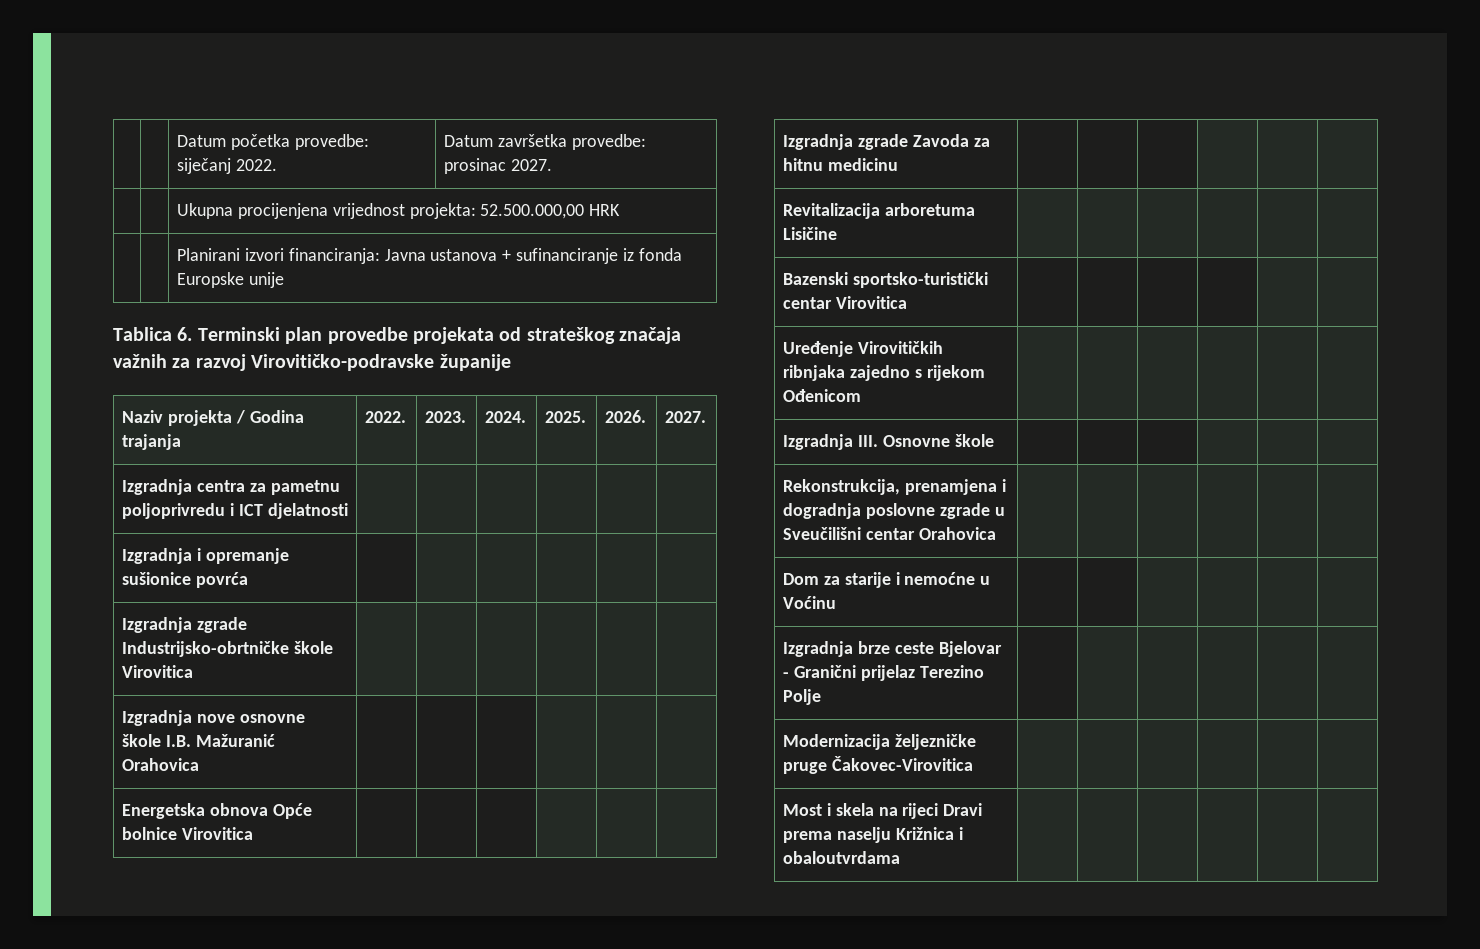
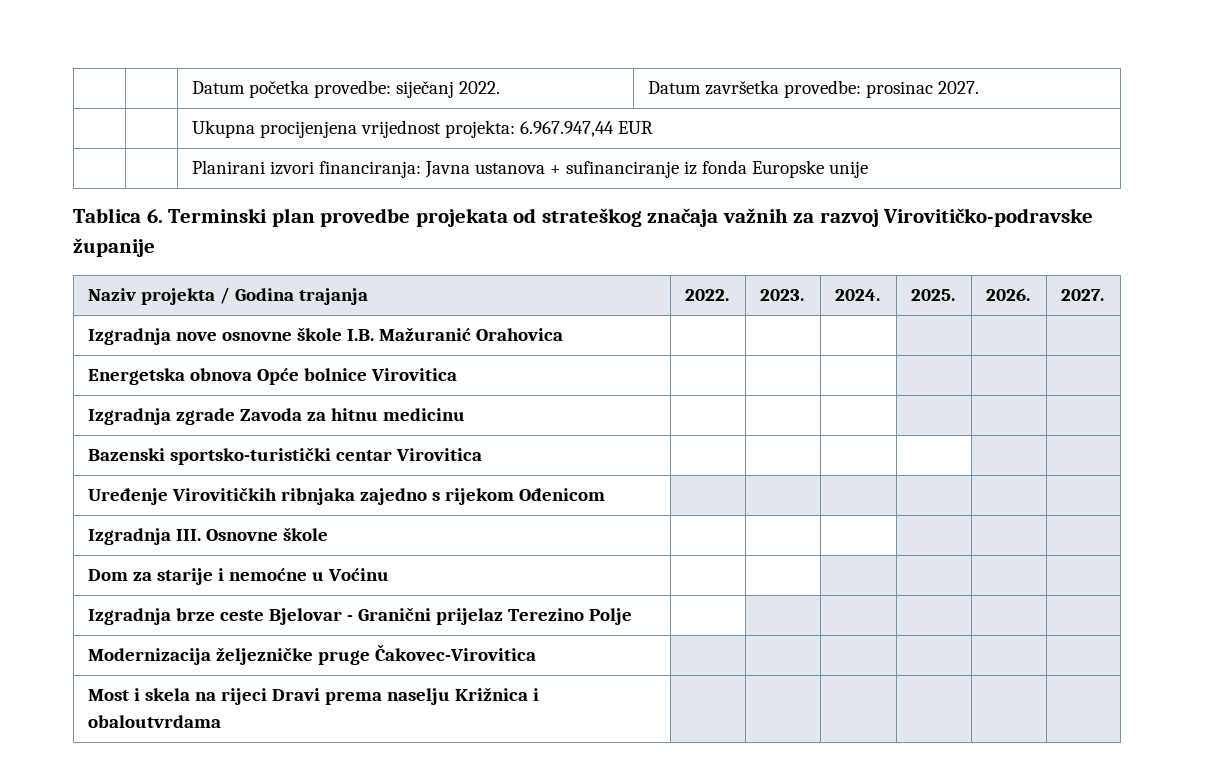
[480,204,621,219] 52.500.000,00 HRK -> [519,121,653,137] 6.967.947,44 EUR
[121,479,340,495] [121,503,348,519] [121,548,289,564] [121,572,248,588] [121,617,247,633] [121,641,333,657] [121,665,193,678] // Izgradnja centra za pametnu poljoprivredu i ICT djelatnosti | | | | | | // Izgradnja i opremanje sušionice povrća | | | | | | // Izgradnja zgrade Industrijsko-obrtničke škole Virovitica | | | | | | -> (1104, 295) none
[782,203,975,219] [782,227,837,240] // Revitalizacija arboretuma Lisičine | | | | | | -> (465, 414) none
[782,479,1006,495] [782,503,1005,519] [782,527,996,540] // Rekonstrukcija, prenamjena i dogradnja poslovne zgrade u Sveučilišni centar Orahovica | | | | | | -> (328, 534) none

